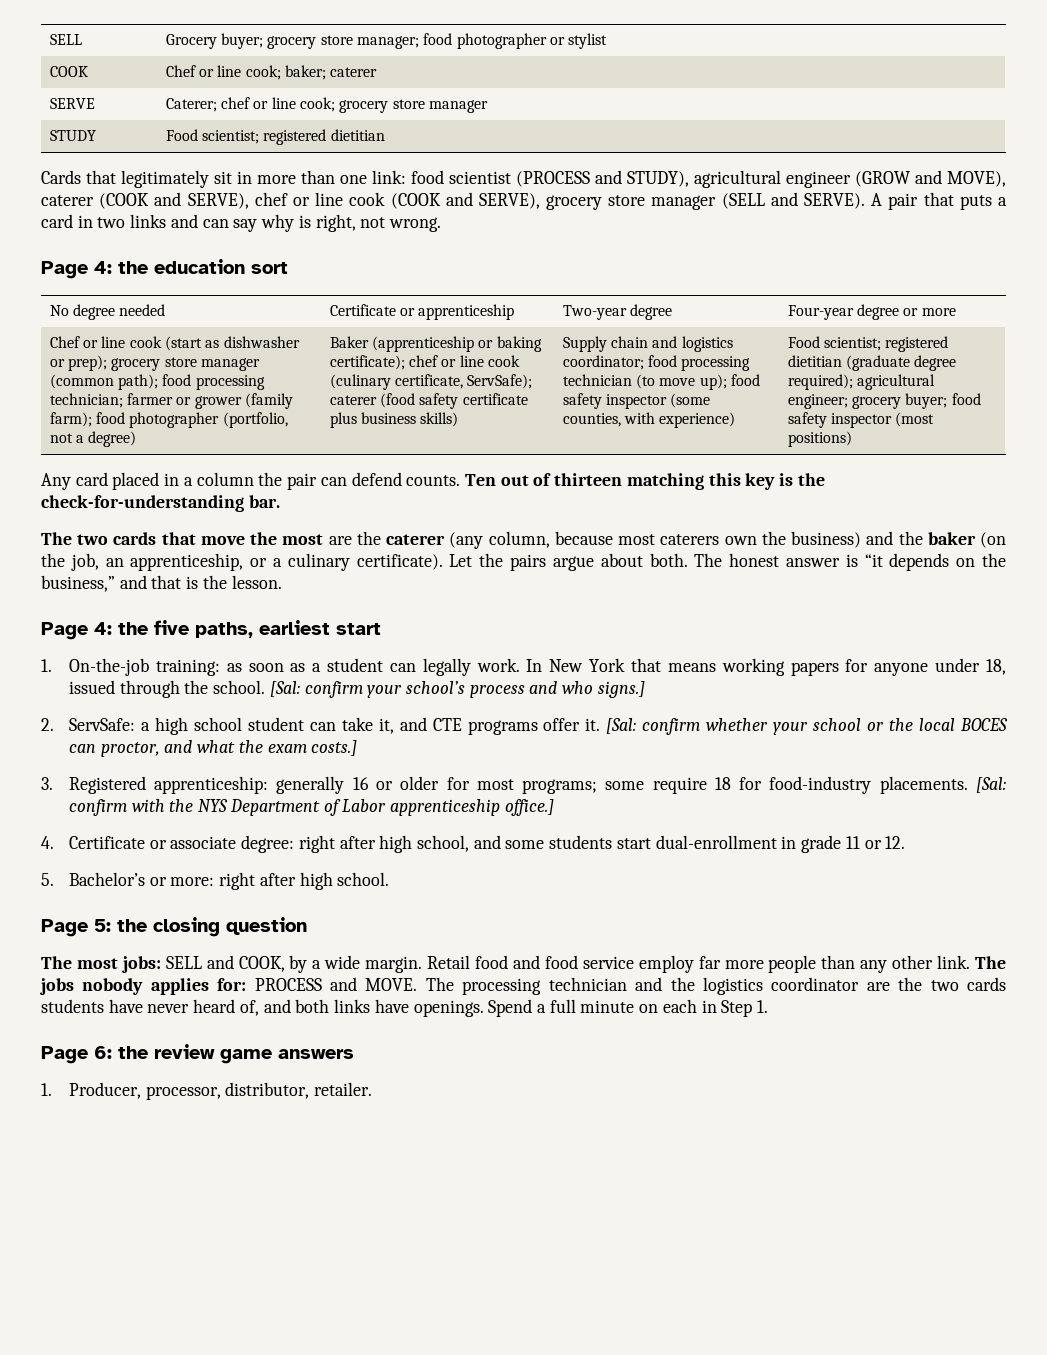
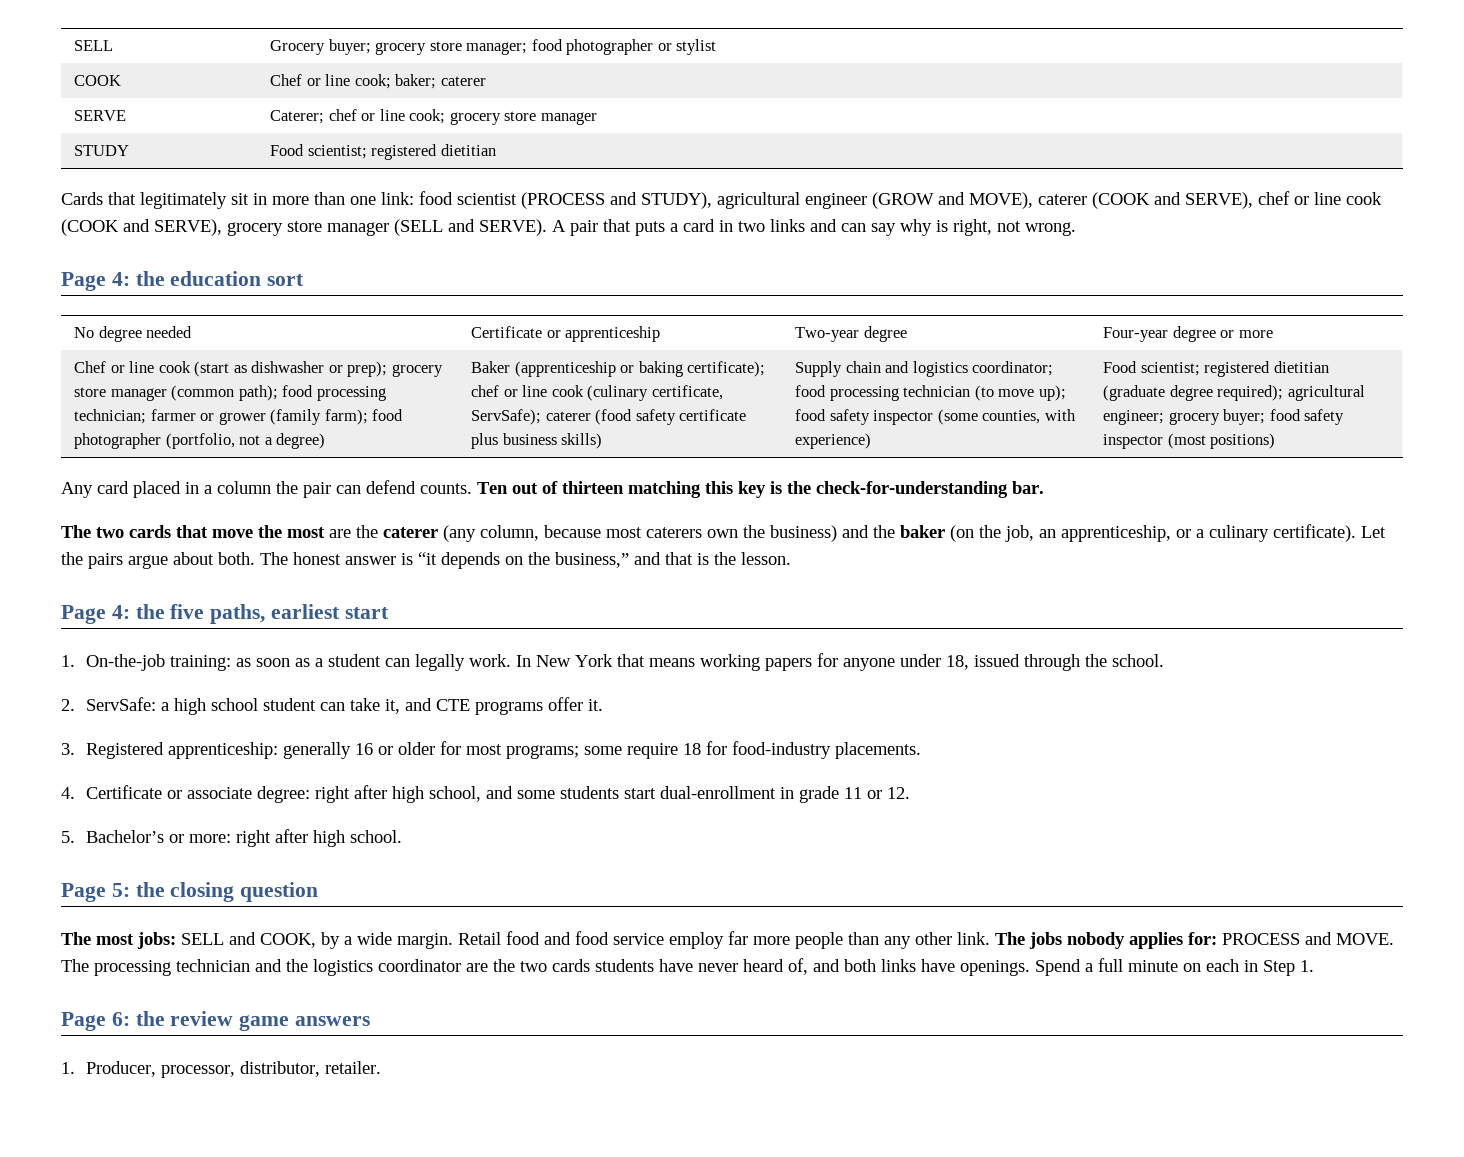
[269,681,645,698] [Sal: confirm your school’s process and who signs.] -> (1165, 660) none
[606,718,1008,735] [68,740,358,757] [Sal: confirm whether your school or the local BOCES can proctor, and what the exam costs.] -> (604, 705) none
[975,777,1006,793] [68,799,554,816] [Sal: confirm with the NYS Department of Labor apprenticeship office.] -> (922, 750) none

